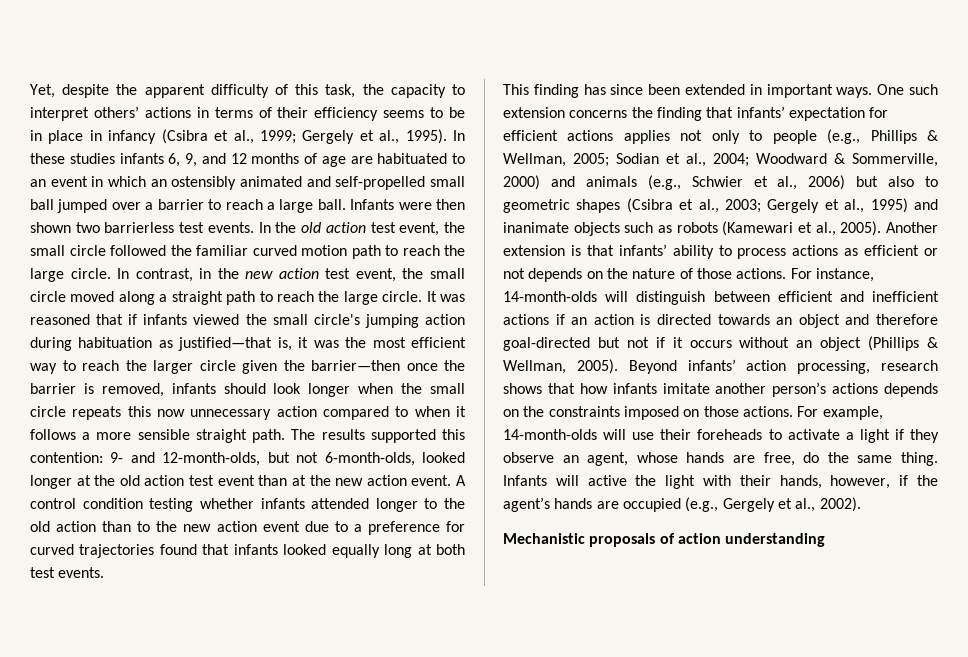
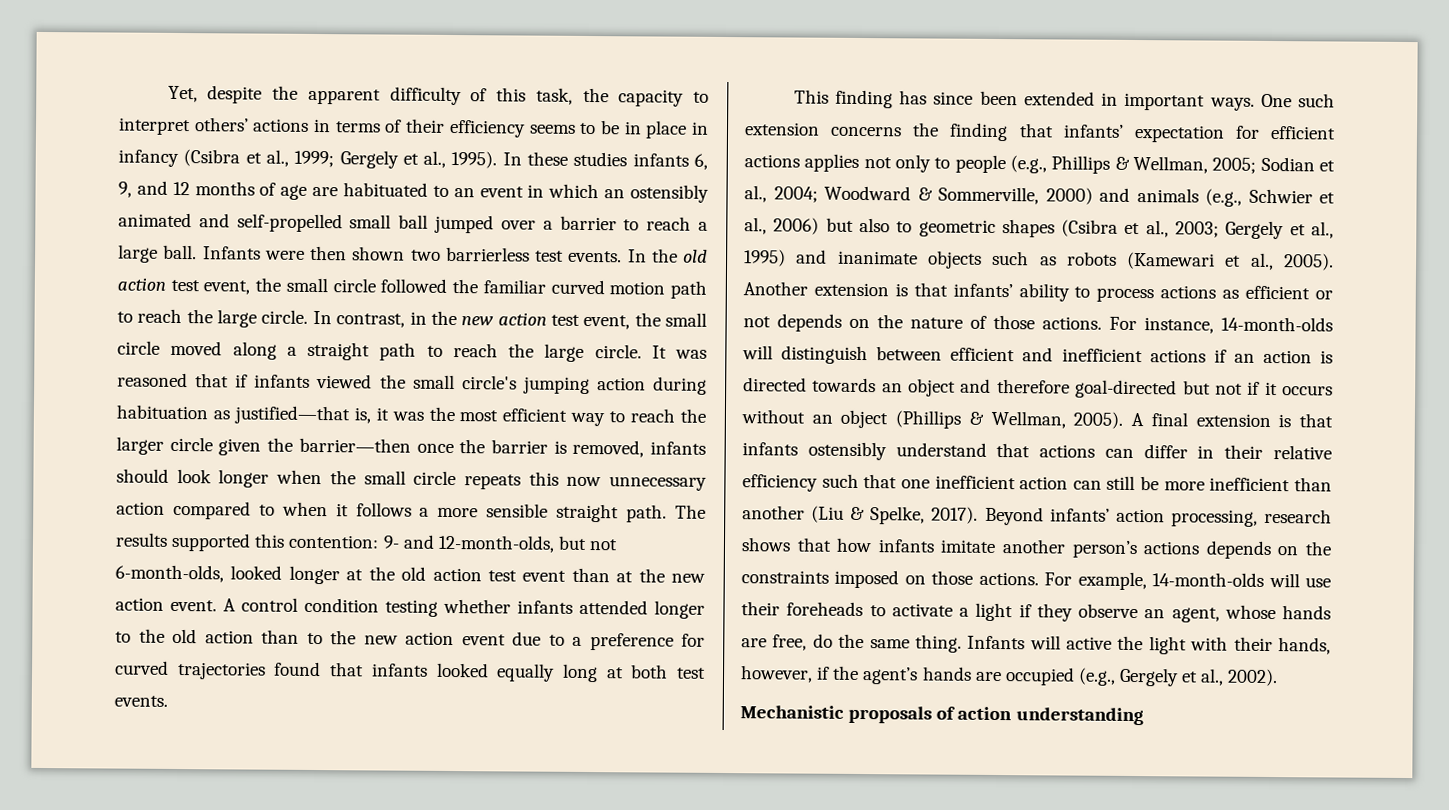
(618, 366) none -> [1131,412,1333,428] [742,441,1332,461] [742,473,1332,492] [742,505,979,525] A final extension is that infants ostensibly understand that actions can differ in their relative efficiency such that one inefficient action can still be more inefficient than another (Liu & Spelke, 2017).

